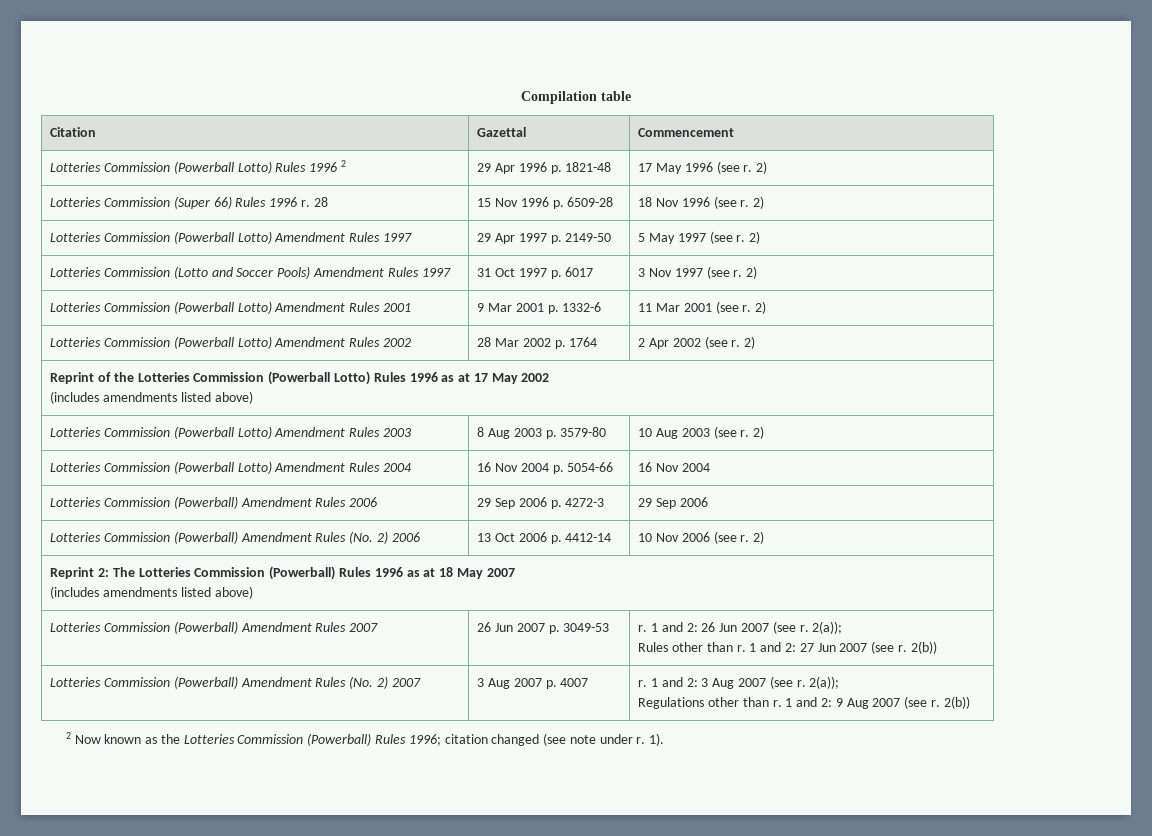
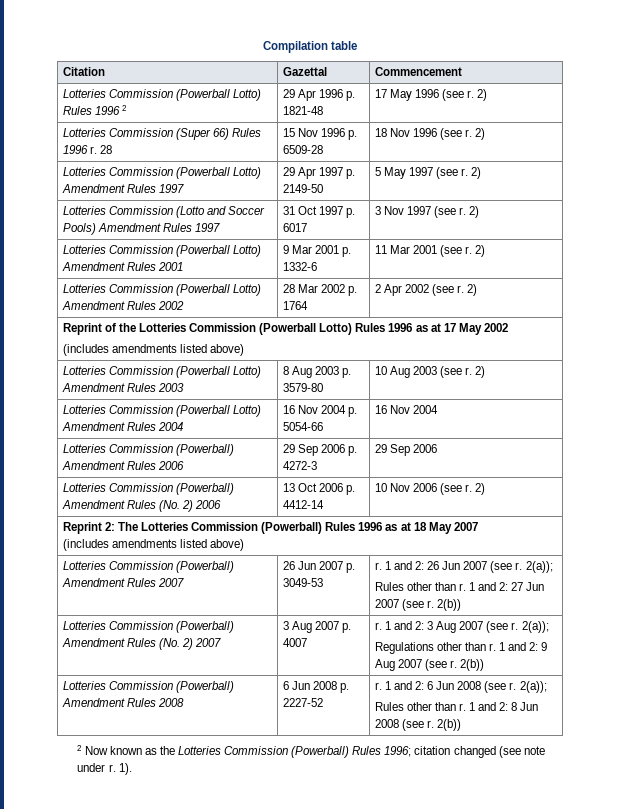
(970, 702) none -> [62,681,234,693] [61,698,184,707] [282,681,349,693] [282,698,323,707] [374,681,547,693] [374,702,539,711] [374,719,461,731] // Lotteries Commission (Powerball) Amendment Rules 2008 | 6 Jun 2008 p. 2227-52 | r. 1 and 2: 6 Jun 2008 (see r. 2(a)); // Rules other than r. 1 and 2: 8 Jun 2008 (see r. 2(b))

